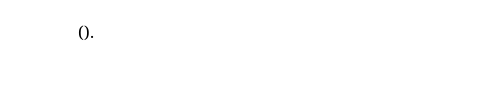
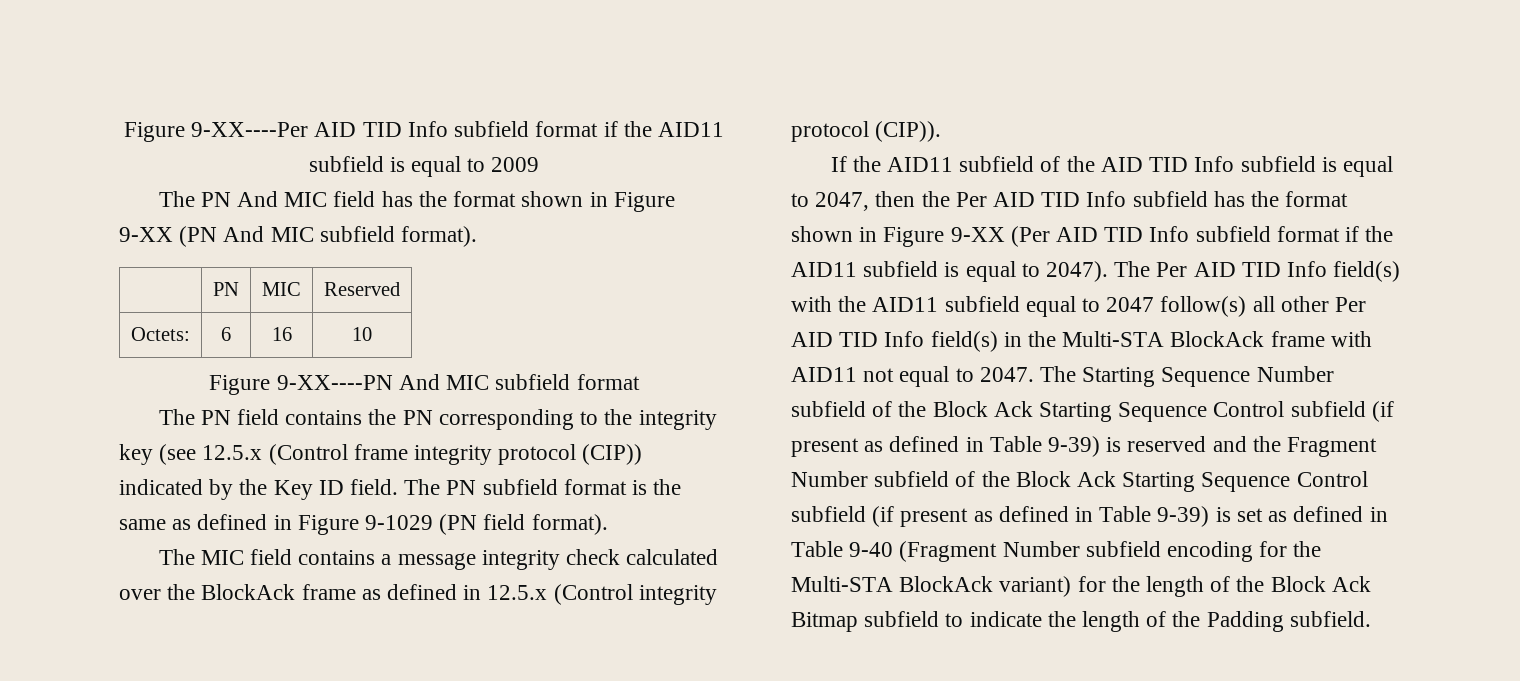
[78,25,94,41] (). -> [124,121,724,142] [308,156,540,177] [158,191,675,212] [119,226,478,247] [213,282,239,296] [262,282,301,296] [324,282,400,296] [131,327,190,341] [221,327,231,341] [271,327,292,341] [352,327,372,341] [209,374,640,395] [158,409,717,430] [119,444,643,465] [119,479,682,500] [119,514,608,535] [158,549,719,570] [119,584,717,605] [791,121,942,142] [830,156,1393,177] [791,191,1349,211] [791,226,1394,247] [791,261,1401,282] [791,296,1367,317] [791,331,1372,352] [791,366,1334,387] [791,401,1394,422] [791,436,1378,457] [791,471,1368,492] [791,506,1388,527] [791,541,1322,562] [791,576,1371,597] [791,611,1371,632] Figure 9-XX----Per AID TID Info subfield format if the AID11 subfield is equal to 2009 // The PN And MIC field has the format shown in Figure 9-XX (PN And MIC subfield format). // | PN | MIC | Reserved // Octets: | 6 | 16 | 10 // Figure 9-XX----PN And MIC subfield format // The PN field contains the PN corresponding to the integrity key (see 12.5.x (Control frame integrity protocol (CIP)) indicated by the Key ID field. The PN subfield format is the same as defined in Figure 9-1029 (PN field format). // The MIC field contains a message integrity check calculated over the BlockAck frame as defined in 12.5.x (Control integrity protocol (CIP)). // If the AID11 subfield of the AID TID Info subfield is equal to 2047, then the Per AID TID Info subfield has the format shown in Figure 9-XX (Per AID TID Info subfield format if the AID11 subfield is equal to 2047). The Per AID TID Info field(s) with the AID11 subfield equal to 2047 follow(s) all other Per AID TID Info field(s) in the Multi-STA BlockAck frame with AID11 not equal to 2047. The Starting Sequence Number subfield of the Block Ack Starting Sequence Control subfield (if present as defined in Table 9-39) is reserved and the Fragment Number subfield of the Block Ack Starting Sequence Control subfield (if present as defined in Table 9-39) is set as defined in Table 9-40 (Fragment Number subfield encoding for the Multi-STA BlockAck variant) for the length of the Block Ack Bitmap subfield to indicate the length of the Padding subfield.

